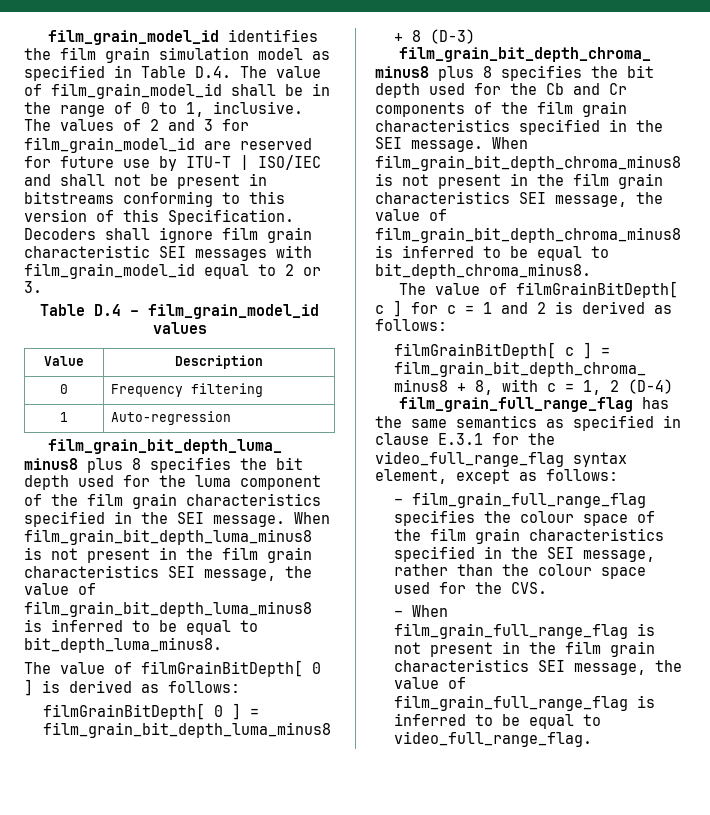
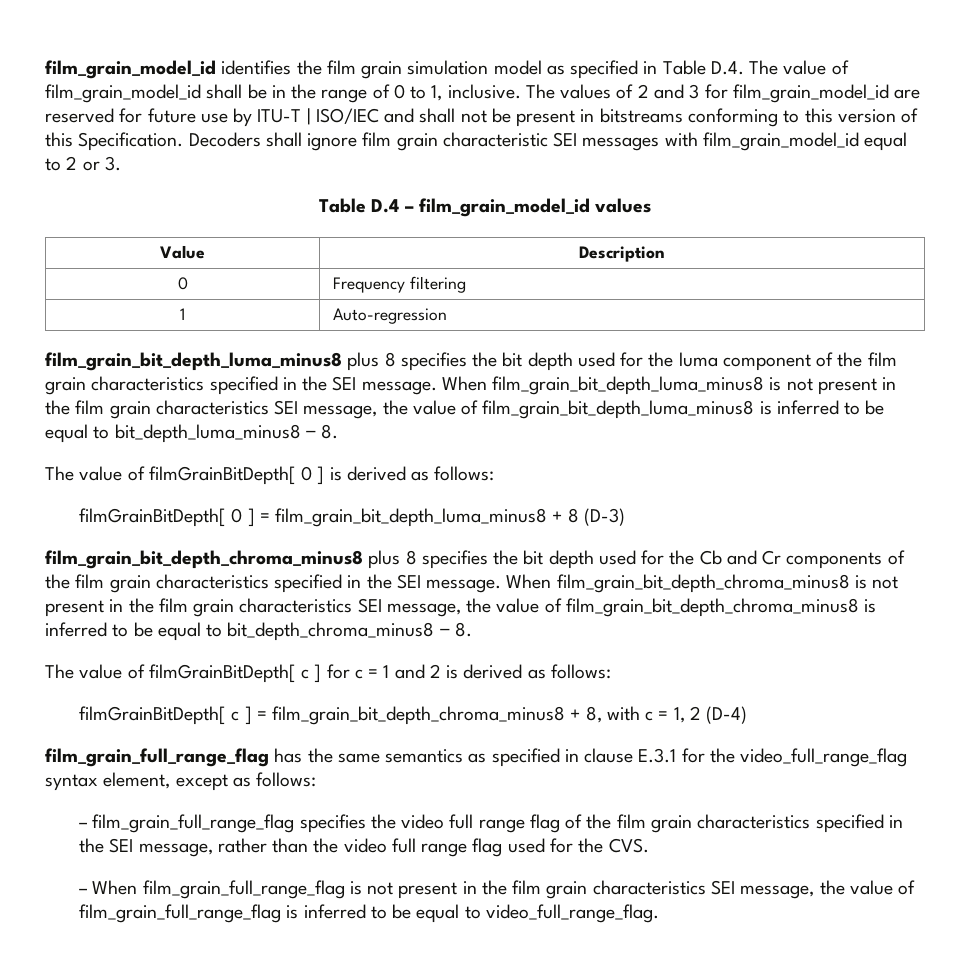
[24,637,222,653] bit_depth_luma_minus8. -> [114,424,339,443] bit_depth_luma_minus8 − 8.
[375,263,591,279] bit_depth_chroma_minus8. -> [227,622,472,641] bit_depth_chroma_minus8 − 8.
[520,511,629,526] colour space -> [401,814,560,833] video full range flag
[538,564,647,579] colour space -> [343,838,503,857] video full range flag

